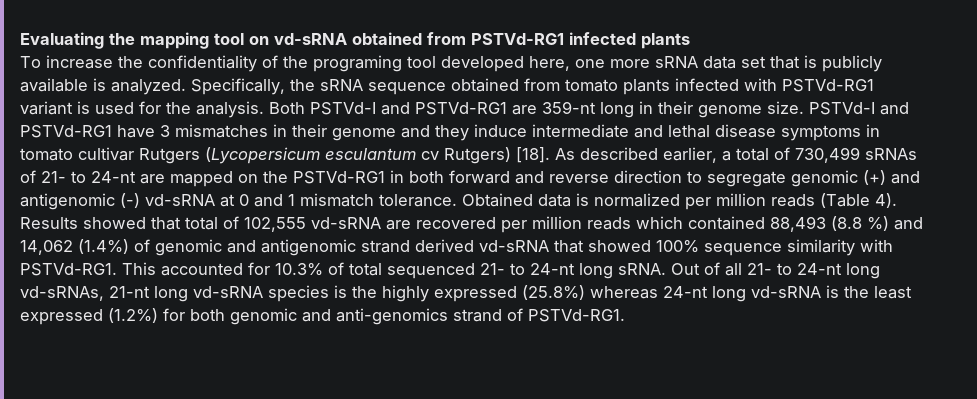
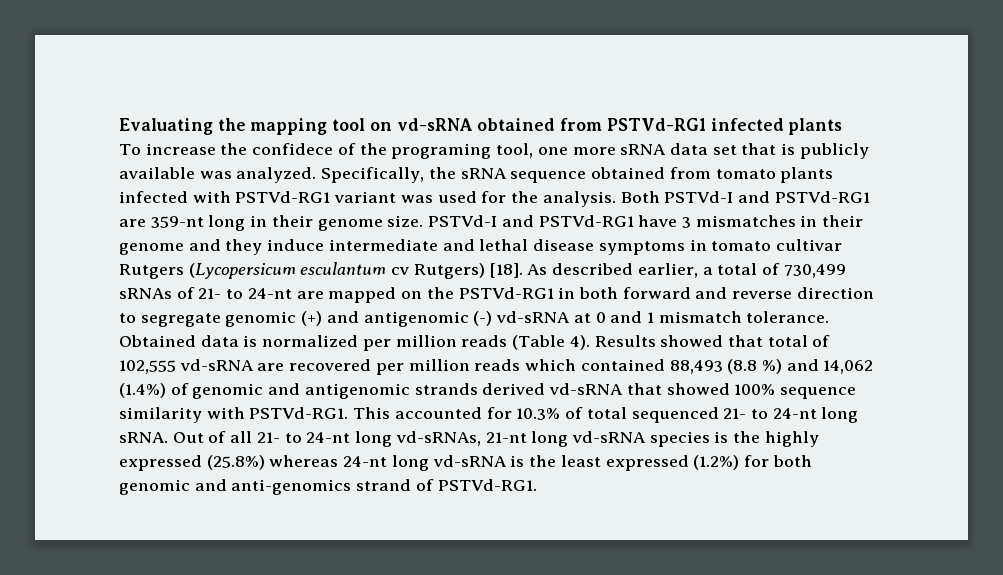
[148,55,257,72] confidentiality -> [252,143,334,155] confidece
[407,56,570,72] tool developed here, -> [496,143,534,158] tool,
[93,78,106,91] is -> [199,171,232,179] was
[77,101,90,114] is -> [400,195,433,203] was
[361,240,410,253] strand -> [414,383,478,395] strands

